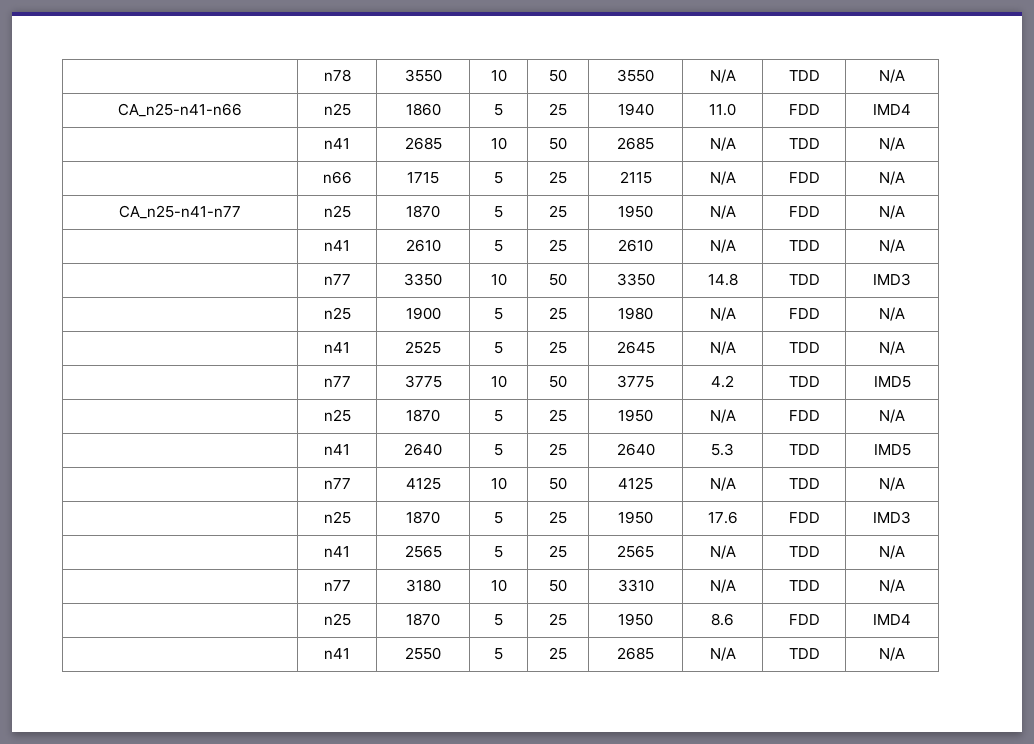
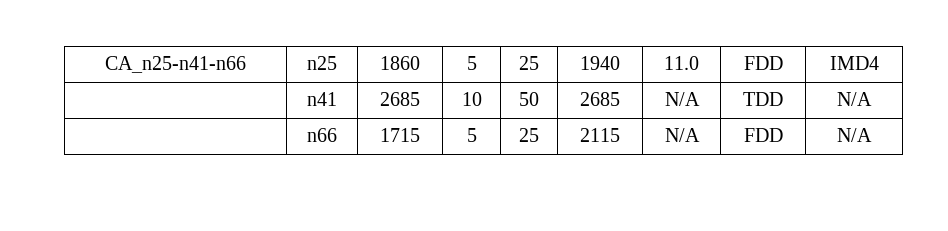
[323,69,351,82] [404,69,442,82] [490,69,507,82] [549,69,567,82] [617,69,654,82] [709,69,736,83] [788,70,820,81] [879,69,905,83] | n78 | 3550 | 10 | 50 | 3550 | N/A | TDD | N/A // -> (105, 64) none
[119,205,241,219] [323,205,351,218] [406,205,440,218] [494,206,503,218] [549,205,567,218] [618,205,653,218] [709,205,736,219] [788,206,820,217] [879,205,905,219] [324,240,350,251] [405,239,441,252] [494,240,503,252] [549,239,567,252] [618,239,653,252] [709,239,736,253] [788,240,820,251] [879,239,905,253] [323,274,351,285] [404,273,442,286] [490,273,507,286] [549,273,567,286] [616,273,655,286] [707,273,738,286] [788,274,820,285] [873,273,911,286] [323,307,351,320] [405,307,441,320] [494,308,503,320] [549,307,567,320] [618,307,653,320] [709,307,736,321] [788,308,820,319] [879,307,905,321] [324,342,350,353] [405,341,441,354] [494,342,503,354] [549,341,567,354] [616,341,655,354] [709,341,736,355] [788,342,820,353] [879,341,905,355] [323,376,351,387] [404,375,442,388] [490,375,507,388] [549,375,567,388] [617,375,654,388] [711,375,734,388] [788,376,820,387] [873,376,911,388] [323,409,351,422] [406,409,440,422] [494,410,503,422] [549,409,567,422] [618,409,653,422] [709,409,736,423] [788,410,820,421] [879,409,905,423] [324,444,350,455] [404,443,442,456] [494,444,503,456] [549,443,567,456] [616,443,655,456] [711,443,734,456] [788,444,820,455] [873,444,911,456] [323,478,351,489] [405,477,441,490] [490,477,507,490] [549,477,567,490] [618,477,653,490] [709,477,736,491] [788,478,820,489] [879,477,905,491] [323,511,351,524] [406,511,440,524] [494,512,503,524] [549,511,567,524] [618,511,653,524] [707,511,738,524] [788,512,820,523] [873,511,911,524] [324,546,350,557] [404,545,442,558] [494,546,503,558] [549,545,567,558] [617,545,654,558] [709,545,736,559] [788,546,820,557] [879,545,905,559] [323,580,351,591] [405,579,441,592] [490,579,507,592] [549,579,567,592] [617,579,654,592] [709,579,736,593] [788,580,820,591] [879,579,905,593] [323,613,351,626] [406,613,440,626] [494,614,503,626] [549,613,567,626] [618,613,653,626] [711,613,734,626] [788,614,820,625] [873,614,911,625] [324,648,350,659] [405,647,441,660] [494,648,503,660] [549,647,567,660] [617,647,654,660] [709,647,736,661] [788,648,820,659] [879,647,905,661] // CA_n25-n41-n77 | n25 | 1870 | 5 | 25 | 1950 | N/A | FDD | N/A // | n41 | 2610 | 5 | 25 | 2610 | N/A | TDD | N/A // | n77 | 3350 | 10 | 50 | 3350 | 14.8 | TDD | IMD3 // | n25 | 1900 | 5 | 25 | 1980 | N/A | FDD | N/A // | n41 | 2525 | 5 | 25 | 2645 | N/A | TDD | N/A // | n77 | 3775 | 10 | 50 | 3775 | 4.2 | TDD | IMD5 // | n25 | 1870 | 5 | 25 | 1950 | N/A | FDD | N/A // | n41 | 2640 | 5 | 25 | 2640 | 5.3 | TDD | IMD5 // | n77 | 4125 | 10 | 50 | 4125 | N/A | TDD | N/A // | n25 | 1870 | 5 | 25 | 1950 | 17.6 | FDD | IMD3 // | n41 | 2565 | 5 | 25 | 2565 | N/A | TDD | N/A // | n77 | 3180 | 10 | 50 | 3310 | N/A | TDD | N/A // | n25 | 1870 | 5 | 25 | 1950 | 8.6 | FDD | IMD4 // | n41 | 2550 | 5 | 25 | 2685 | N/A | TDD | N/A -> (872, 135) none

